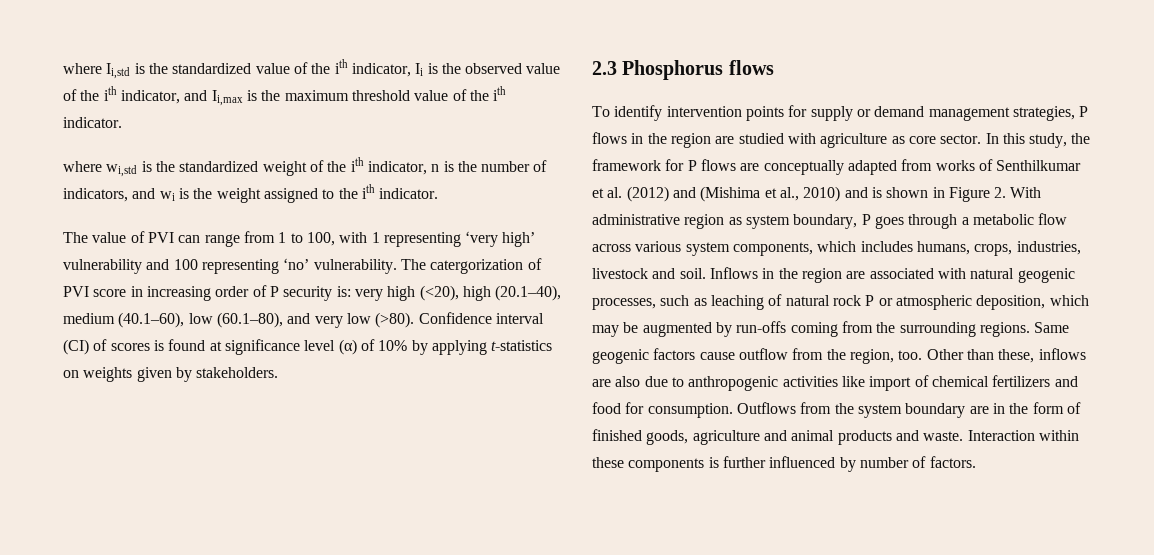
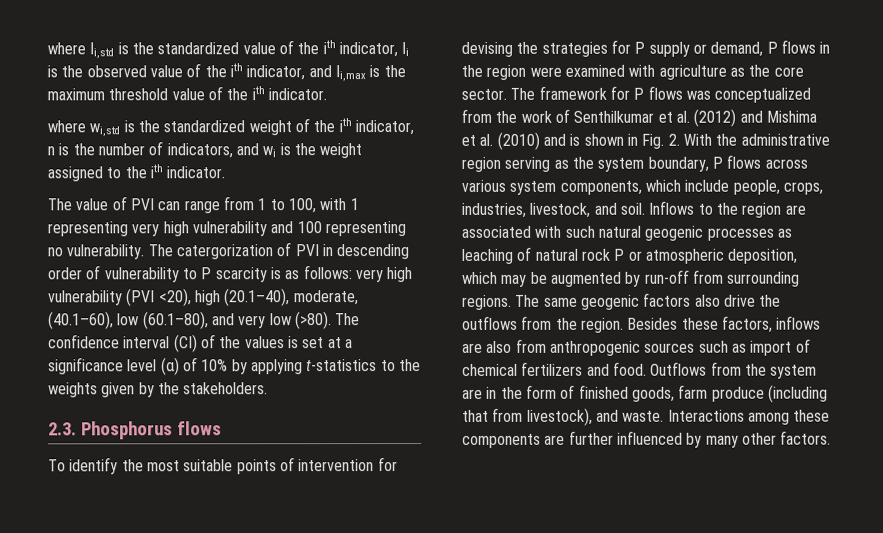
[465,231,536,247] ‘very high’ -> [131,221,189,237] very high
[283,258,310,270] ‘no’ -> [47,247,63,257] no
[93,285,459,301] score in increasing order of P security is: very high (<20), -> [321,244,410,260] [48,265,414,283] [48,288,192,307] in descending order of vulnerability to P scarcity is as follows: very high vulnerability (PVI <20),
[63,313,115,324] medium -> [293,290,359,306] moderate,
[418,312,492,324] Confidence -> [335,313,361,326] [48,334,120,349] The confidence
[110,339,222,351] scores is found at -> [219,336,353,349] the values is set at a
[63,370,79,378] on -> [380,359,421,372] to the
(192, 374) none -> [157,382,180,395] the
[592,61,617,75] 2.3 -> [48,422,77,436] 2.3.
[666,105,1075,121] intervention points for supply or demand management strategies, -> [121,457,398,475] [461,39,764,57] the most suitable points of intervention for devising the strategies for P supply or demand,
[715,133,784,144] are studied -> [529,64,625,77] were examined
(905, 140) none -> [748,64,771,77] the
[985,133,1091,148] [592,159,975,175] In this study, the framework for P flows are conceptually adapted from works -> [510,85,812,103] [461,108,552,123] The framework for P flows was conceptualized from the work
[700,186,841,202] (Mishima et al., 2010) -> [765,110,817,123] [461,131,540,150] Mishima et al. (2010)
[948,187,990,202] Figure -> [641,133,665,149] Fig.
(1042, 192) none -> [715,133,738,146] the
[728,213,1068,229] as system boundary, P goes through a metabolic flow -> [504,154,762,172] serving as the system boundary, P flows
[860,241,970,255] includes humans, -> [684,179,780,195] include people,
[592,268,648,279] livestock -> [529,202,591,218] livestock,
[762,268,775,279] in -> [697,203,713,215] to
(966, 273) none -> [564,225,595,238] such
[592,295,690,310] processes, such -> [706,227,774,241] processes
[736,321,1070,337] [592,348,1086,364] [592,376,865,391] run-offs coming from the surrounding regions. Same geogenic factors cause outflow from the region, too. Other than these, inflows are also due to anthropogenic activities like -> [644,269,801,287] [462,292,782,310] [462,315,822,333] [462,338,747,356] run-off from surrounding regions. The same geogenic factors also drive the outflows from the region. Besides these factors, inflows are also from anthropogenic sources such as
[592,402,733,418] food for consumption. -> [612,361,647,376] food.
[905,403,966,418] boundary -> (818, 371) none
[692,430,1079,445] agriculture and animal products and waste. Interaction within -> [678,384,828,403] [462,407,790,426] farm produce (including that from livestock), and waste. Interactions among
[708,457,719,468] is -> [544,434,566,445] are
[859,456,927,468] number of -> [705,432,777,448] many other

